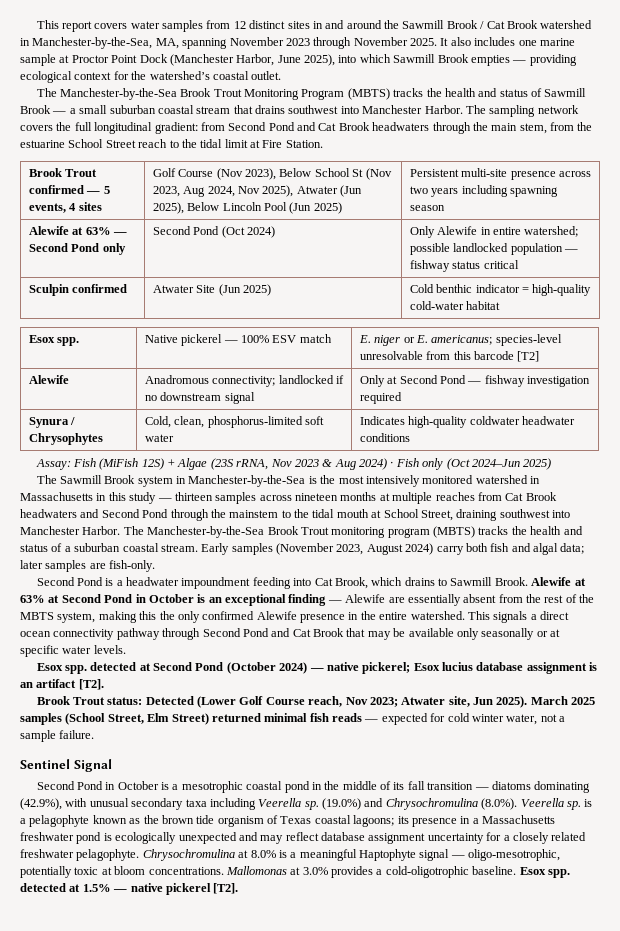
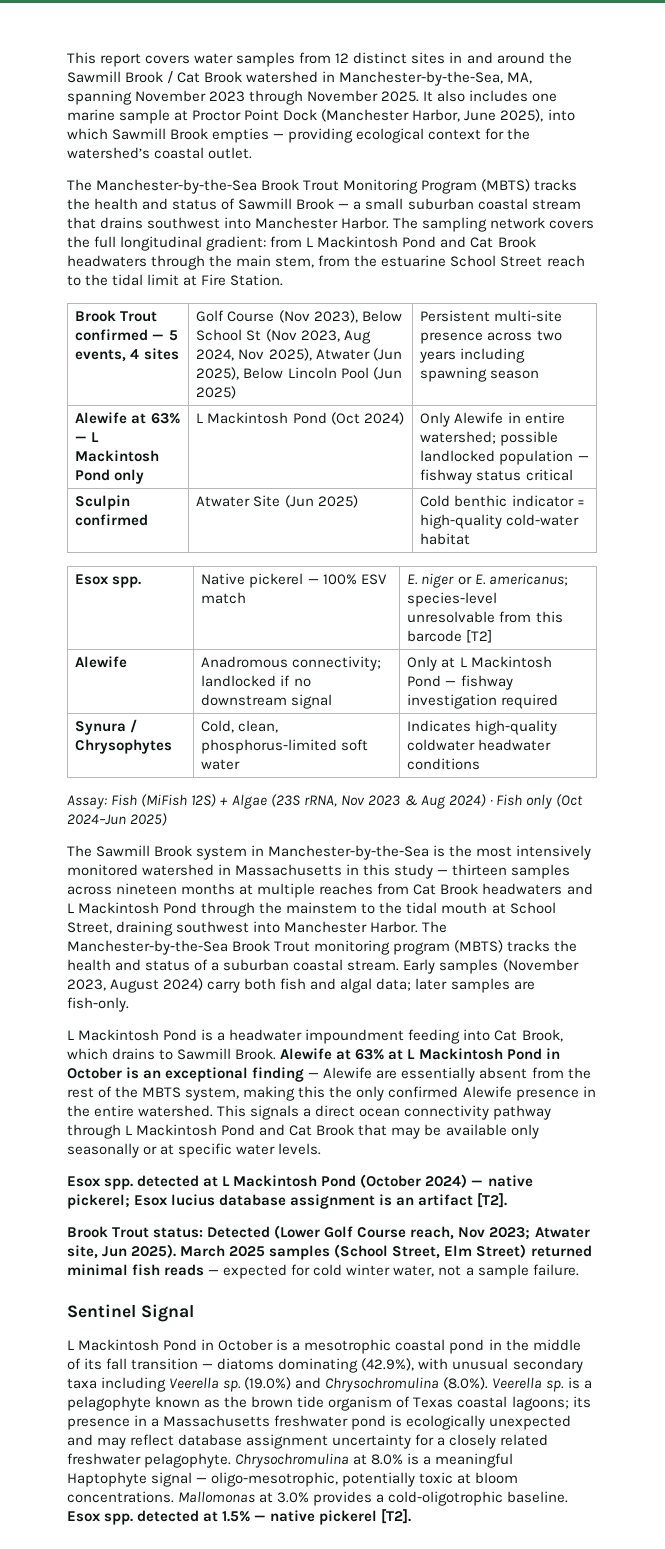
[228,122,267,131] Second -> [306,236,399,248] L Mackintosh
[28,243,68,252] Second -> [91,432,100,442] [75,450,160,462] L Mackintosh
[152,226,191,235] Second -> [196,412,289,424] L Mackintosh
[399,375,438,384] Second -> [459,656,552,668] L Mackintosh
[101,509,140,518] Second -> [67,902,160,914] L Mackintosh
[36,577,75,586] Second -> [67,1029,160,1041] L Mackintosh
[61,594,101,603] Second -> [407,1048,503,1060] L Mackintosh
[202,628,241,637] Second -> [125,1124,218,1136] L Mackintosh
[153,662,193,671] Second -> [222,1175,318,1187] L Mackintosh
[36,781,75,790] Second -> [67,1339,160,1351] L Mackintosh

